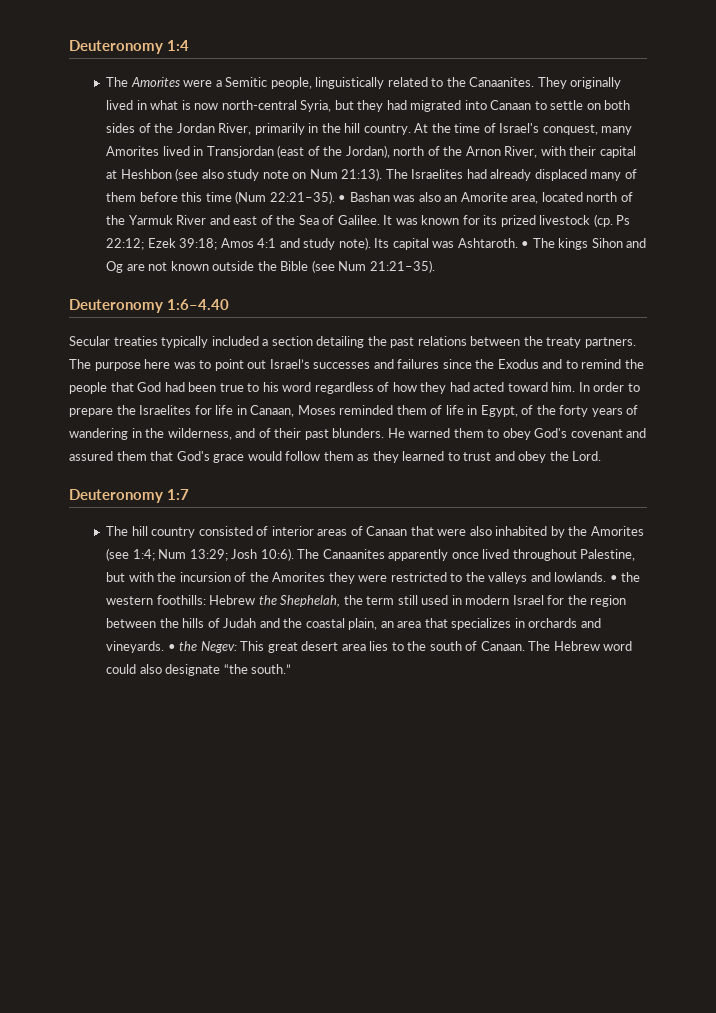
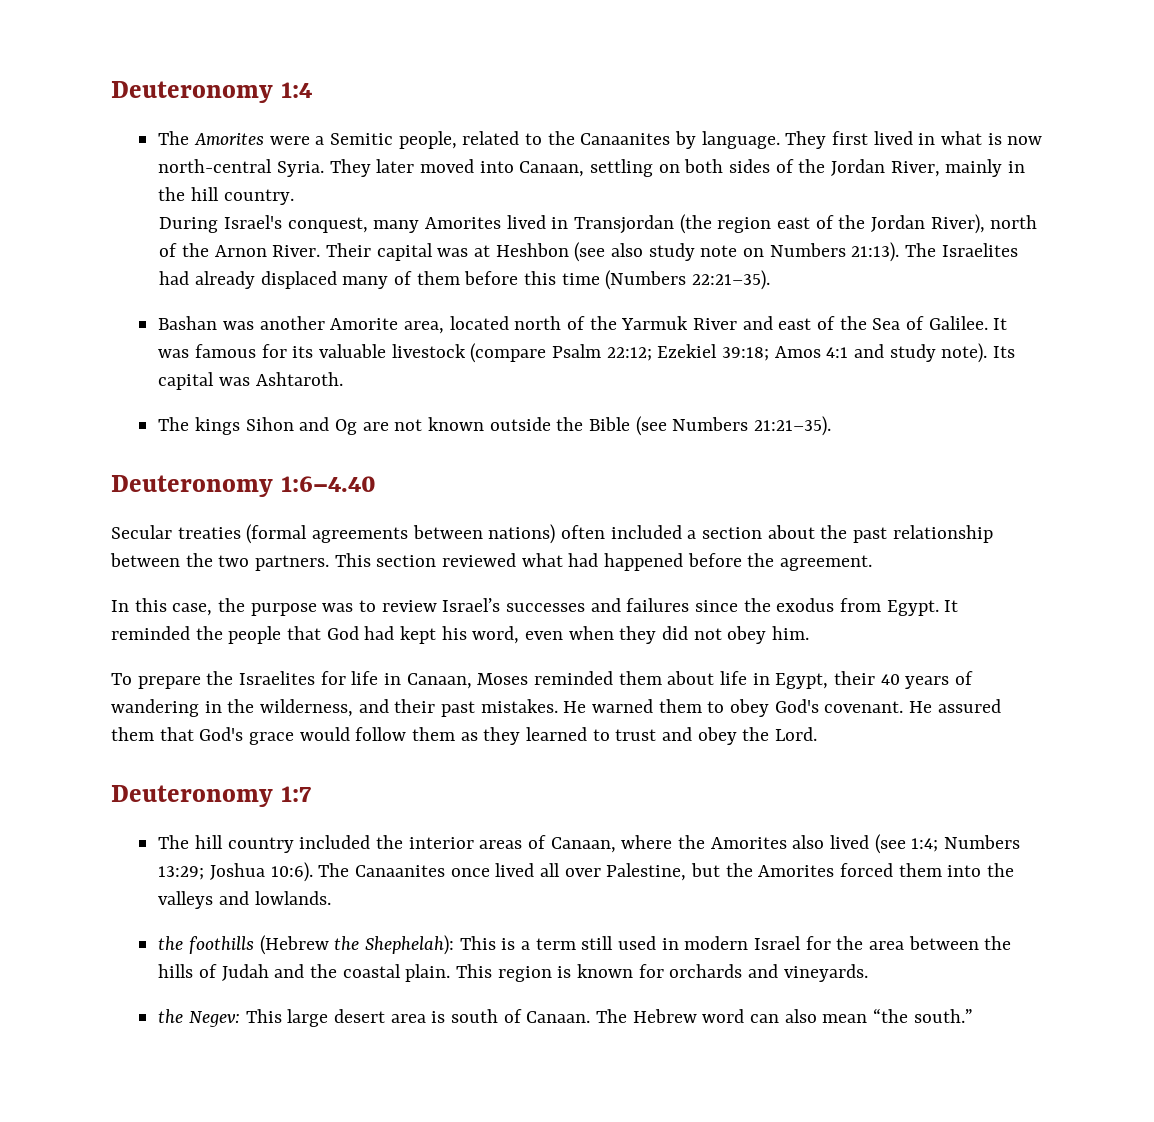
[315,77,385,89] linguistically -> (457, 140) none
[469,77,622,89] Canaanites. They originally -> [580,131,868,149] Canaanites by language. They first
[300,100,584,112] Syria, but they had migrated into Canaan to settle -> [276,159,653,177] Syria. They later moved into Canaan, settling
[254,123,305,135] primarily -> [945,159,1003,177] mainly
[414,123,496,133] At the time of -> [159,217,219,233] // During
[277,145,636,158] (east of the Jordan), north of the Arnon River, with their capital -> [679,214,1038,234] [159,243,469,261] (the region east of the Jordan River), north of the Arnon River. Their capital was
[309,169,338,179] Num -> [769,243,846,257] Numbers
[235,191,267,204] (Num -> [605,270,687,290] (Numbers
[338,195,347,202] • -> (770, 280) //
[418,192,458,202] also an -> [259,316,325,330] another
[421,215,460,225] known -> [194,344,256,358] famous
[500,214,631,227] [106,238,176,250] prized livestock (cp. Ps 22:12; Ezek -> [318,343,718,363] valuable livestock (compare Psalm 22:12; Ezekiel
[521,241,530,248] • -> (343, 379) //
[338,261,367,271] Num -> [672,417,749,431] Numbers
[161,336,209,348] typically -> [246,524,606,544] (formal agreements between nations) often
[316,336,365,348] detailing -> [767,525,815,539] about
[417,336,636,348] [69,359,267,371] relations between the treaty partners. The purpose here was to point out -> [892,525,993,543] [110,553,873,571] [111,598,437,616] relationship between the two partners. This section reviewed what had happened before the agreement. // In this case, the purpose was to review
[497,359,622,369] Exodus and to remind -> [776,598,959,616] [111,626,190,640] exodus from Egypt. It reminded
[188,382,640,394] been true to his word regardless of how they had acted toward him. In order to -> [400,626,810,644] [111,673,132,685] kept his word, even when they did not obey him. // To
[430,405,443,415] of -> [667,671,715,685] about
[521,405,589,417] of the forty -> [834,671,900,685] their 40
[258,428,271,438] of -> (389, 706) none
[332,428,385,438] blunders. -> [480,699,558,713] mistakes.
[570,428,647,438] covenant and -> [824,701,933,713] covenant. He
[198,526,269,536] consisted of -> [299,835,403,849] included the
[366,526,644,538] [106,548,258,561] Canaan that were also inhabited by the Amorites (see 1:4; Num 13:29; Josh -> [550,834,1020,854] [158,863,265,880] Canaan, where the Amorites also lived (see 1:4; Numbers 13:29; Joshua
[388,549,449,561] apparently -> (445, 871) none
[512,549,636,561] [106,572,641,584] [106,595,363,607] throughout Palestine, but with the incursion of the Amorites they were restricted to the valleys and lowlands. • the western foothills: Hebrew the Shephelah, the -> [539,863,1014,881] [158,891,331,909] [158,935,530,955] all over Palestine, but the Amorites forced them into the valleys and lowlands. // the foothills (Hebrew the Shephelah): This is a
[590,595,627,607] region -> [868,941,904,950] area
[348,618,525,630] plain, an area that specializes in -> [405,964,664,982] plain. This region is known for
[167,644,176,651] • -> (868, 973) //
[267,642,298,653] great -> [287,1009,329,1027] large
[369,641,427,651] lies to the -> [431,1011,446,1023] is
[106,664,221,676] could also designate -> [749,1009,868,1023] can also mean

